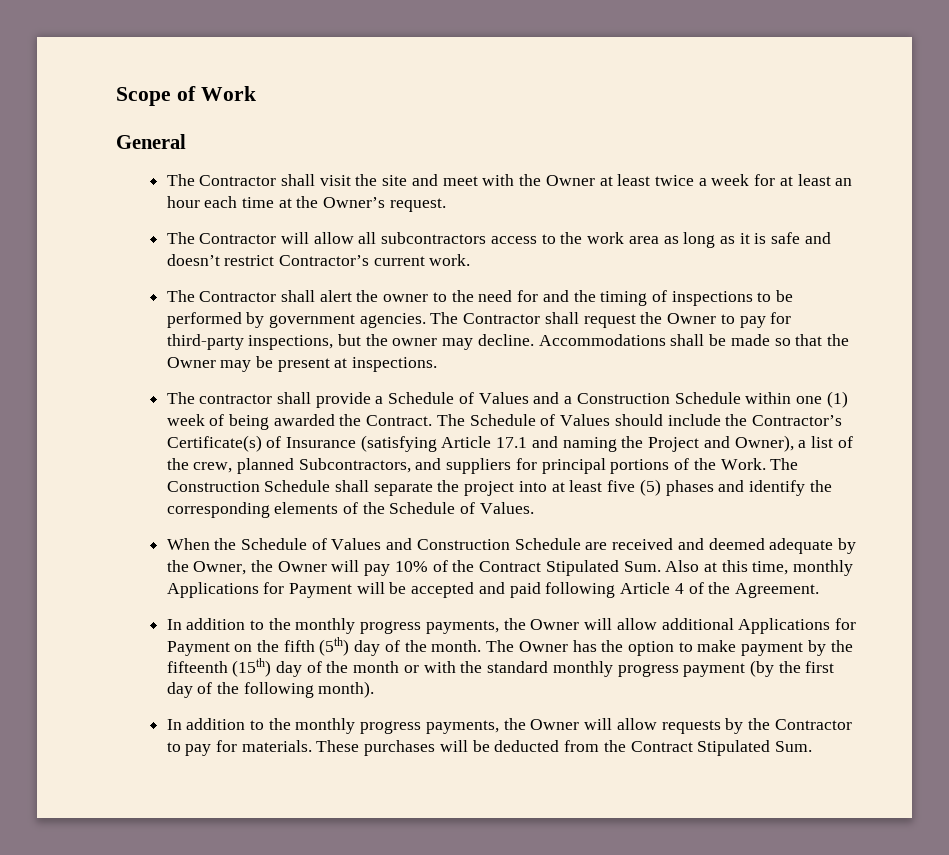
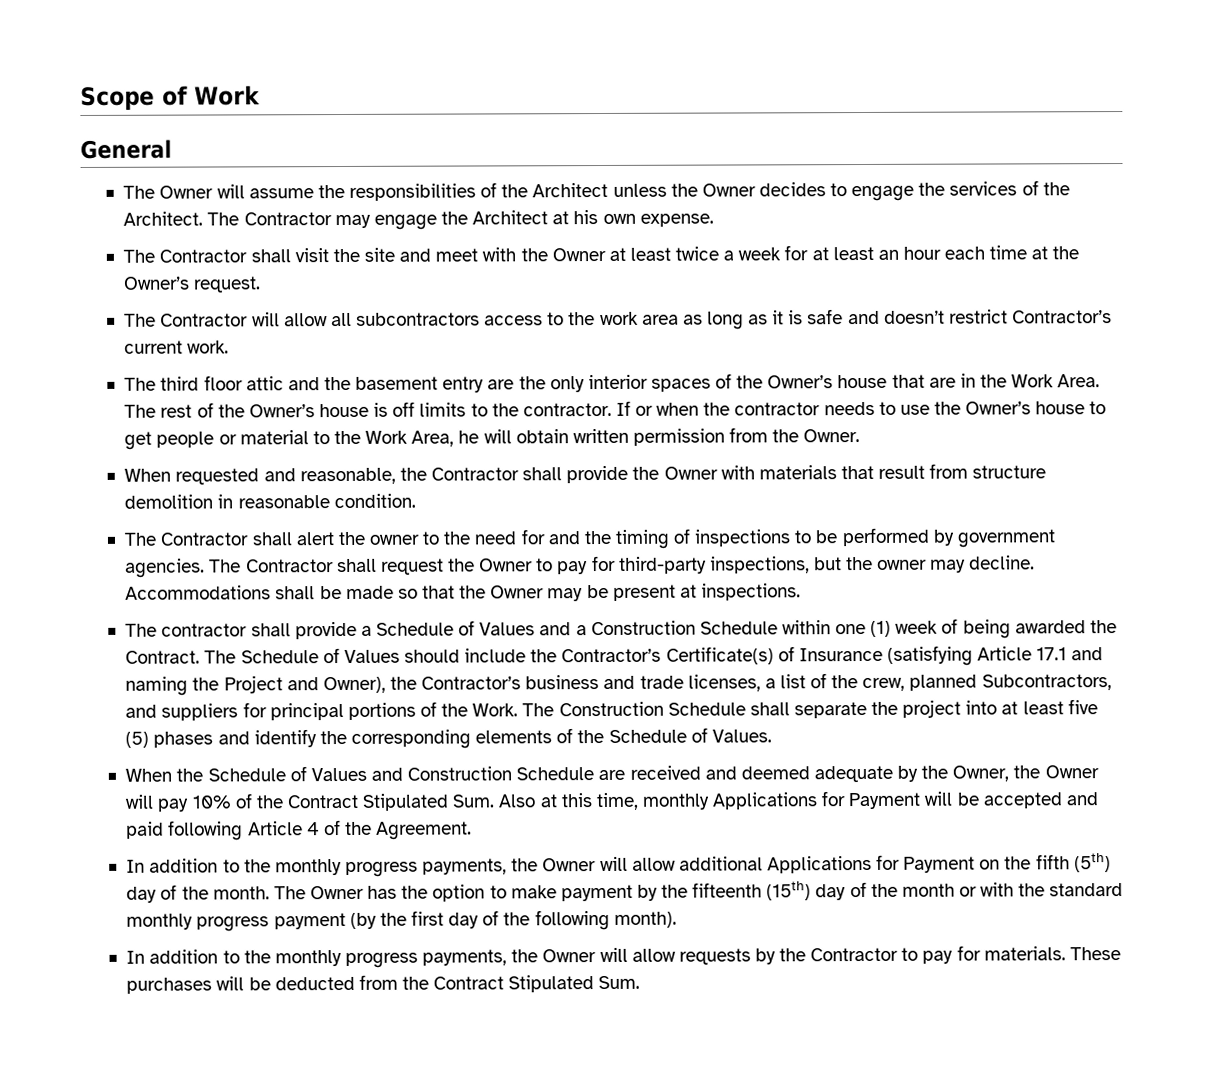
(186, 141) none -> [123,180,1070,202] [123,210,714,230] // The Owner will assume the responsibilities of the Architect unless the Owner decides to engage the services of the Architect. The Contractor may engage the Architect at his own expense.
(471, 260) none -> [124,373,1101,393] [124,400,1107,418] [124,427,861,450] [124,463,1047,485] [124,493,416,509] // The third floor attic and the basement entry are the only interior spaces of the Owner’s house that are in the Work Area. The rest of the Owner’s house is off limits to the contractor. If or when the contractor needs to use the Owner’s house to get people or material to the Work Area, he will obtain written permission from the Owner. // When requested and reasonable, the Contractor shall provide the Owner with materials that result from structure demolition in reasonable condition.
(794, 443) none -> [389,674,761,692] the Contractor’s business and trade licenses,

